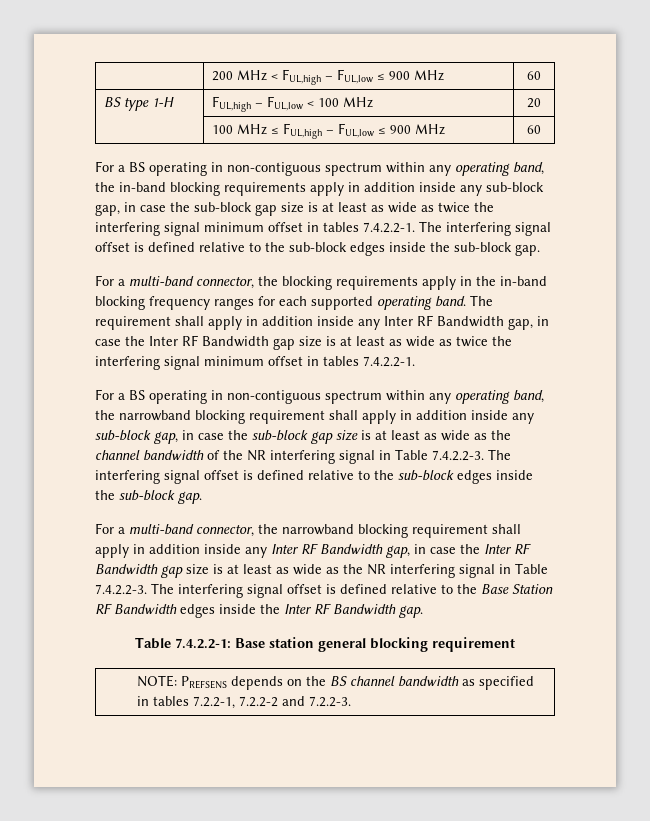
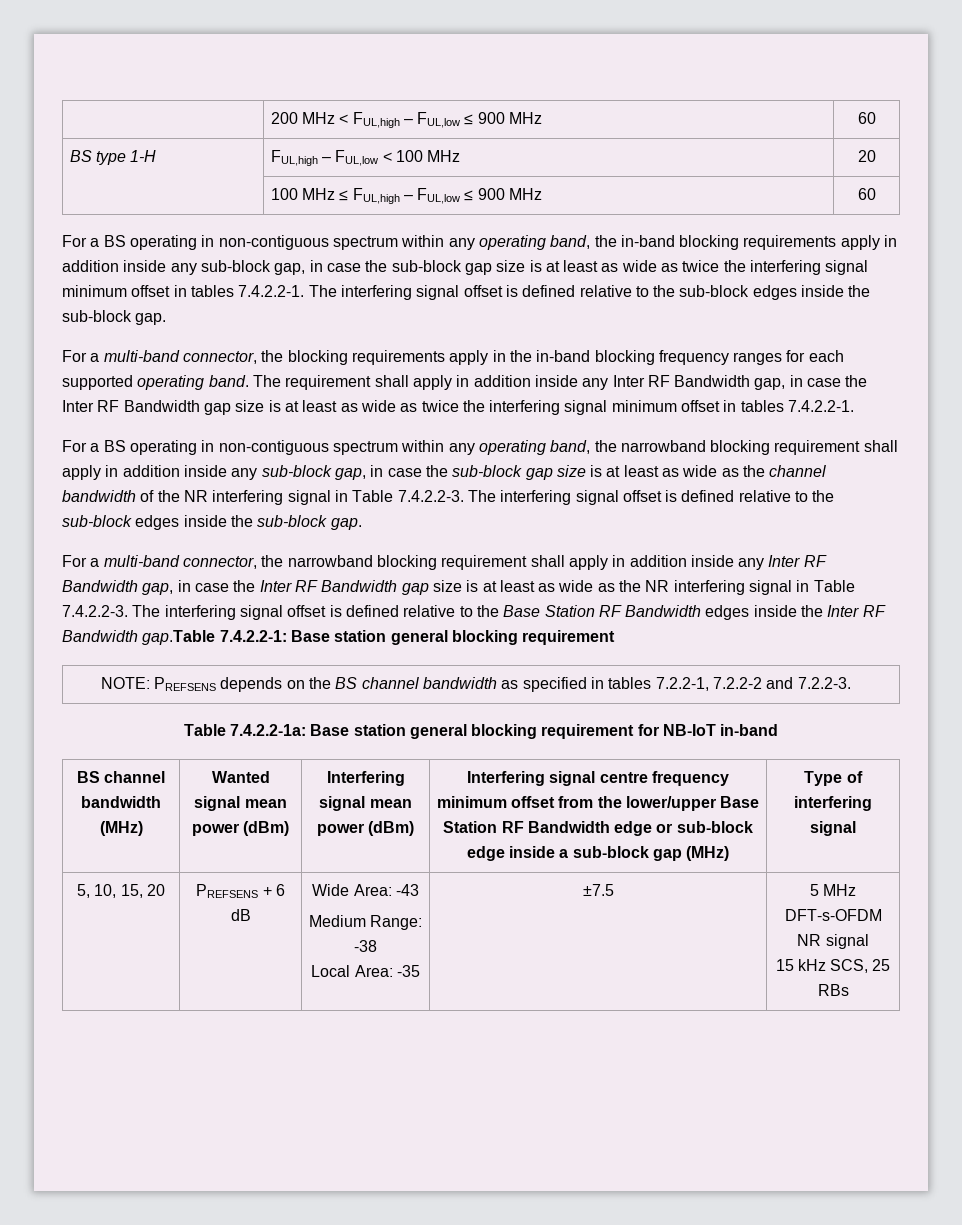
[399,605,423,618] [135,637,171,649] gap. // Table -> [142,630,216,645] gap.Table
(351, 701) none -> [183,724,779,739] [76,771,166,783] [81,796,161,808] [99,821,143,836] [211,771,270,783] [194,796,287,811] [191,821,290,836] [326,771,405,786] [319,796,412,811] [316,821,415,836] [467,771,729,786] [436,796,760,811] [443,821,753,836] [466,846,730,861] [804,771,863,786] [794,796,872,811] [810,821,856,836] [77,884,165,898] [196,884,285,898] [230,909,251,921] [312,884,419,896] [308,915,423,930] [354,940,377,952] [311,965,420,977] [582,884,614,896] [809,884,857,896] [784,909,882,921] [797,934,869,949] [775,959,891,973] [817,984,849,996] // Table 7.4.2.2-1a: Base station general blocking requirement for NB-IoT in-band // BS channel bandwidth (MHz) | Wanted signal mean power (dBm) | Interfering signal mean power (dBm) | Interfering signal centre frequency minimum offset from the lower/upper Base Station RF Bandwidth edge or sub-block edge inside a sub-block gap (MHz) | Type of interfering signal // 5, 10, 15, 20 | PREFSENS + 6 dB | Wide Area: -43 // Medium Range: -38 // Local Area: -35 | ±7.5 | 5 MHz DFT-s-OFDM NR signal // 15 kHz SCS, 25 RBs

